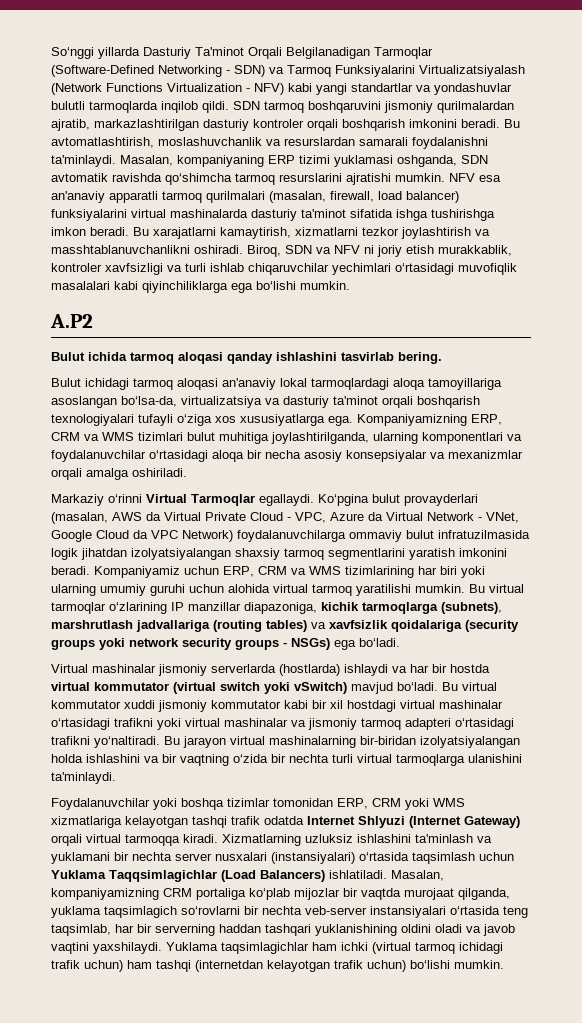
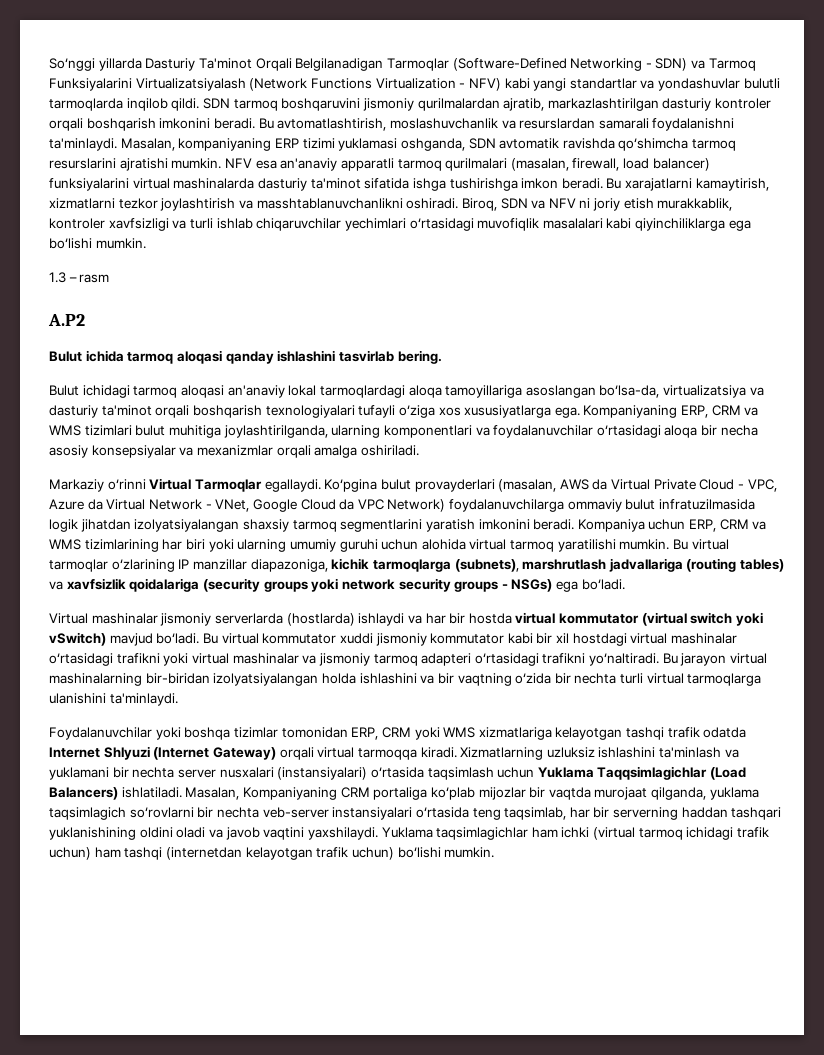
(350, 285) none -> [49,272,110,283] // 1.3 – rasm
[357,414,467,426] Kompaniyamizning -> [583,405,678,418] Kompaniyaning
[94,566,180,578] Kompaniyamiz -> [577,519,645,532] Kompaniya
[51,888,159,900] kompaniyamizning -> [242,787,337,800] Kompaniyaning

